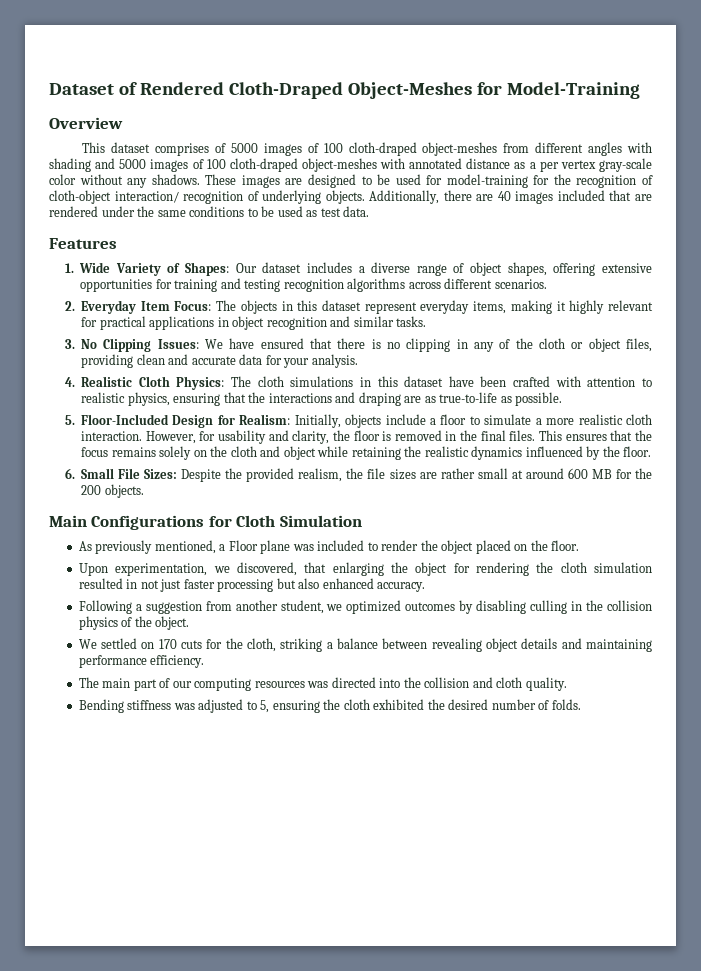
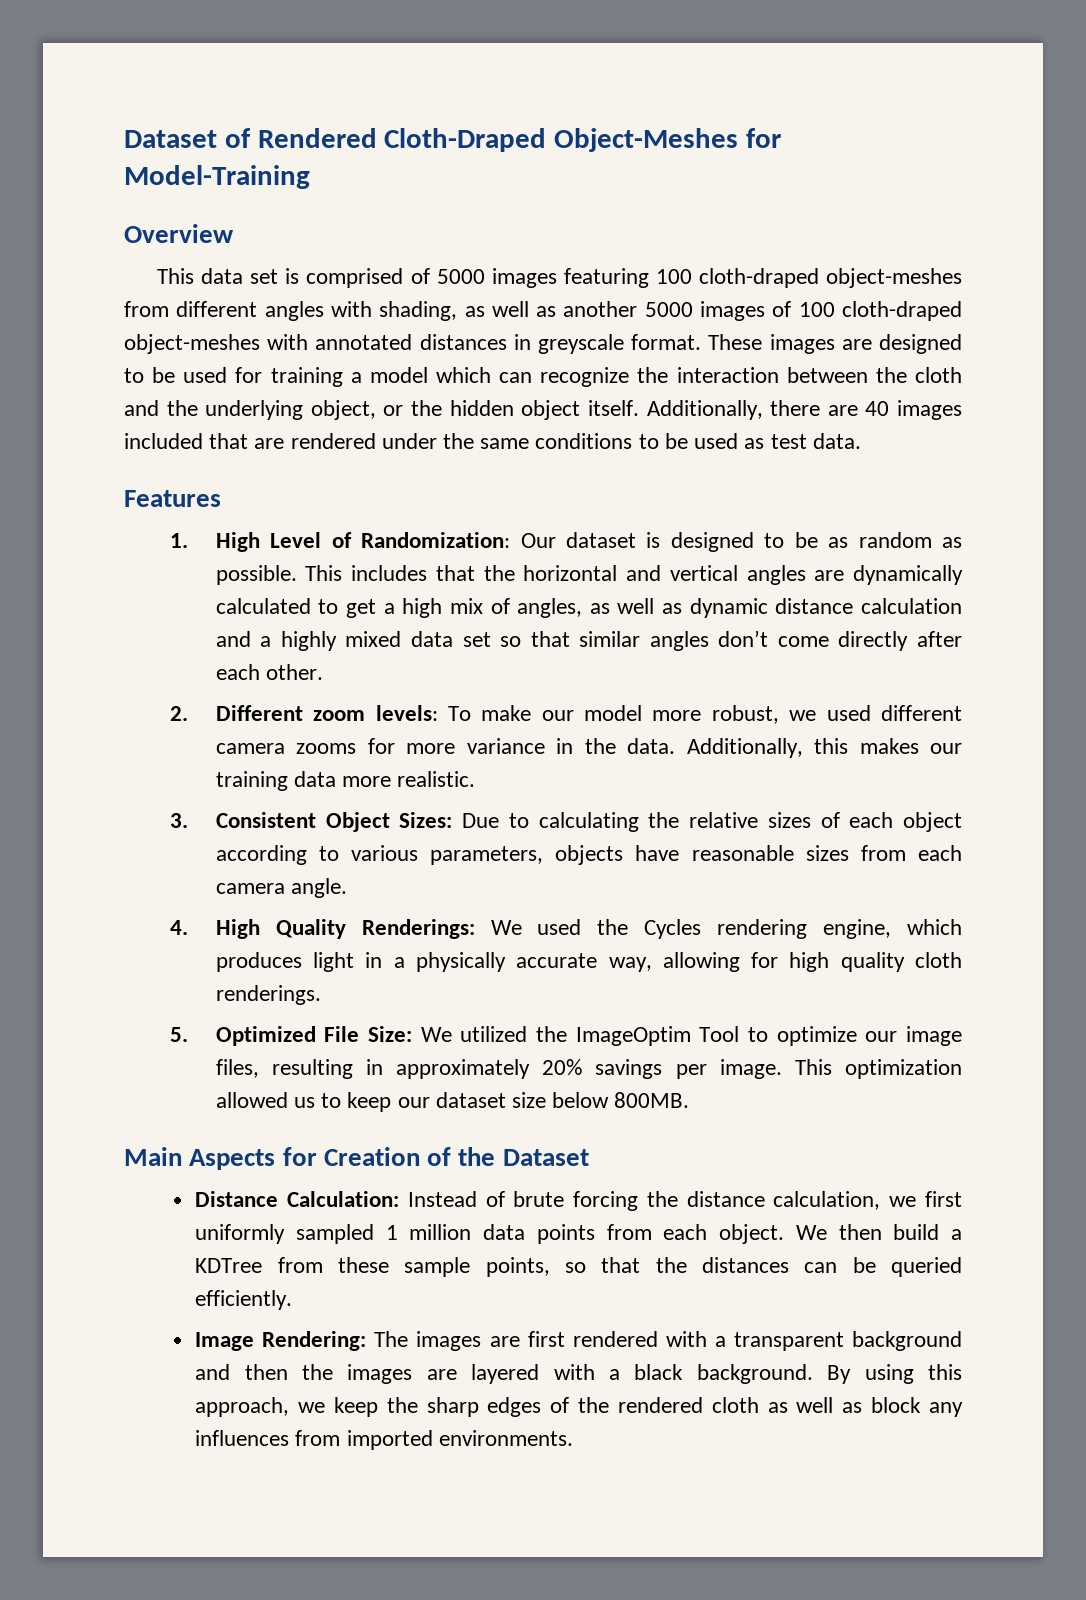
[111,142,210,156] dataset comprises -> [201,268,404,288] data set is comprised
[307,143,319,153] of -> [563,268,649,288] featuring
[49,158,116,172] shading and -> [379,301,638,321] shading, as well as another
[466,158,652,172] [49,174,200,188] distance as a per vertex gray-scale color without any shadows. -> [419,334,702,354] distances in greyscale format.
[446,174,653,188] [49,190,365,204] model-training for the recognition of cloth-object interaction/ recognition of underlying objects. -> [270,367,962,387] [124,400,639,420] training a model which can recognize the interaction between the cloth and the underlying object, or the hidden object itself.
[79,262,652,276] [80,278,547,292] [64,300,653,314] [81,316,427,330] [64,338,653,352] [81,354,358,368] [64,376,652,390] [81,392,563,406] [64,414,653,428] [81,430,652,444] [81,446,652,460] [64,468,652,482] [81,484,144,498] [49,515,362,530] [78,540,580,554] [78,562,652,576] [78,578,426,592] [78,600,652,614] [78,616,190,630] [78,638,653,652] [78,655,205,668] [78,677,567,691] [78,699,581,713] Wide Variety of Shapes: Our dataset includes a diverse range of object shapes, offering extensive opportunities for training and testing recognition algorithms across different scenarios. // 2. Everyday Item Focus: The objects in this dataset represent everyday items, making it highly relevant for practical applications in object recognition and similar tasks. // 3. No Clipping Issues: We have ensured that there is no clipping in any of the cloth or object files, providing clean and accurate data for your analysis. // 4. Realistic Cloth Physics: The cloth simulations in this dataset have been crafted with attention to realistic physics, ensuring that the interactions and draping are as true-to-life as possible. // 5. Floor-Included Design for Realism: Initially, objects include a floor to simulate a more realistic cloth interaction. However, for usability and clarity, the floor is removed in the final files. This ensures that the focus remains solely on the cloth and object while retaining the realistic dynamics influenced by the floor. // 6. Small File Sizes: Despite the provided realism, the file sizes are rather small at around 600 MB for the 200 objects. // Main Configurations for Cloth Simulation // As previously mentioned, a Floor plane was included to render the object placed on the floor. // Upon experimentation, we discovered, that enlarging the object for rendering the cloth simulation resulted in not just faster processing but also enhanced accuracy. // Following a suggestion from another student, we optimized outcomes by disabling culling in the collision physics of the object. // We settled on 170 cuts for the cloth, striking a balance between revealing object details and maintaining performance efficiency. // The main part of our computing resources was directed into the collision and cloth quality. // Bending stiffness was adjusted to 5, ensuring the cloth exhibited the desired number of folds. -> [215,532,963,552] [215,565,963,585] [215,598,962,618] [215,630,962,651] [215,664,323,680] [169,705,962,724] [215,738,962,758] [215,771,476,791] [169,812,963,832] [215,845,963,865] [215,878,347,898] [169,919,962,939] [215,952,962,972] [215,985,321,1005] [169,1026,962,1046] [215,1059,962,1079] [215,1092,690,1112] [124,1147,589,1170] [195,1191,963,1211] [195,1224,962,1244] [195,1257,962,1277] [195,1290,293,1310] [195,1331,962,1351] [195,1364,962,1384] [195,1397,963,1417] [195,1430,573,1450] High Level of Randomization: Our dataset is designed to be as random as possible. This includes that the horizontal and vertical angles are dynamically calculated to get a high mix of angles, as well as dynamic distance calculation and a highly mixed data set so that similar angles don’t come directly after each other. // 2. Different zoom levels: To make our model more robust, we used different camera zooms for more variance in the data. Additionally, this makes our training data more realistic. // 3. Consistent Object Sizes: Due to calculating the relative sizes of each object according to various parameters, objects have reasonable sizes from each camera angle. // 4. High Quality Renderings: We used the Cycles rendering engine, which produces light in a physically accurate way, allowing for high quality cloth renderings. // 5. Optimized File Size: We utilized the ImageOptim Tool to optimize our image files, resulting in approximately 20% savings per image. This optimization allowed us to keep our dataset size below 800MB. // Main Aspects for Creation of the Dataset // Distance Calculation: Instead of brute forcing the distance calculation, we first uniformly sampled 1 million data points from each object. We then build a KDTree from these sample points, so that the distances can be queried efficiently. // Image Rendering: The images are first rendered with a transparent background and then the images are layered with a black background. By using this approach, we keep the sharp edges of the rendered cloth as well as block any influences from imported environments.

